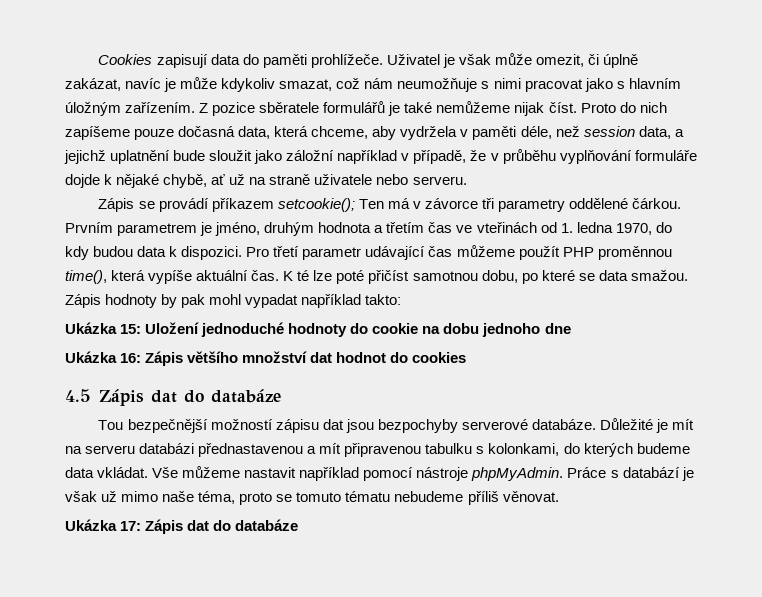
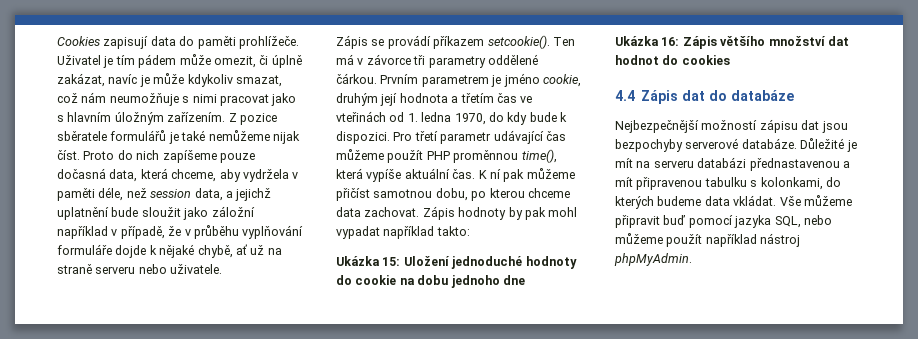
[458,54,491,65] však -> [115,54,177,68] tím pádem
[314,174,467,185] uživatele nebo serveru. -> [95,264,223,274] serveru nebo uživatele.
[277,198,355,212] setcookie(); -> [487,35,550,49] setcookie().
[215,222,315,236] jméno, druhým -> [503,73,581,87] [336,93,398,106] jméno cookie, druhým její
[93,246,167,257] budou data -> [529,112,557,122] bude
[297,270,365,284] té lze poté -> [489,168,575,182] ní pak můžeme
[541,270,688,281] které se data smažou. -> [489,188,570,198] [336,207,420,217] kterou chceme data zachovat.
[65,389,91,402] 4.5 -> [615,90,635,101] 4.4
[98,419,208,433] Tou bezpečnější -> [615,120,699,133] Nejbezpečnější
[244,467,694,481] [65,491,559,505] [65,519,299,534] nastavit například pomocí nástroje phpMyAdmin. Práce s databází je však už mimo naše téma, proto se tomuto tématu nebudeme příliš věnovat. // Ukázka 17: Zápis dat do databáze -> [615,215,832,228] [615,233,801,247] [614,253,692,266] připravit buď pomocí jazyka SQL, nebo můžeme použít například nástroj phpMyAdmin.

